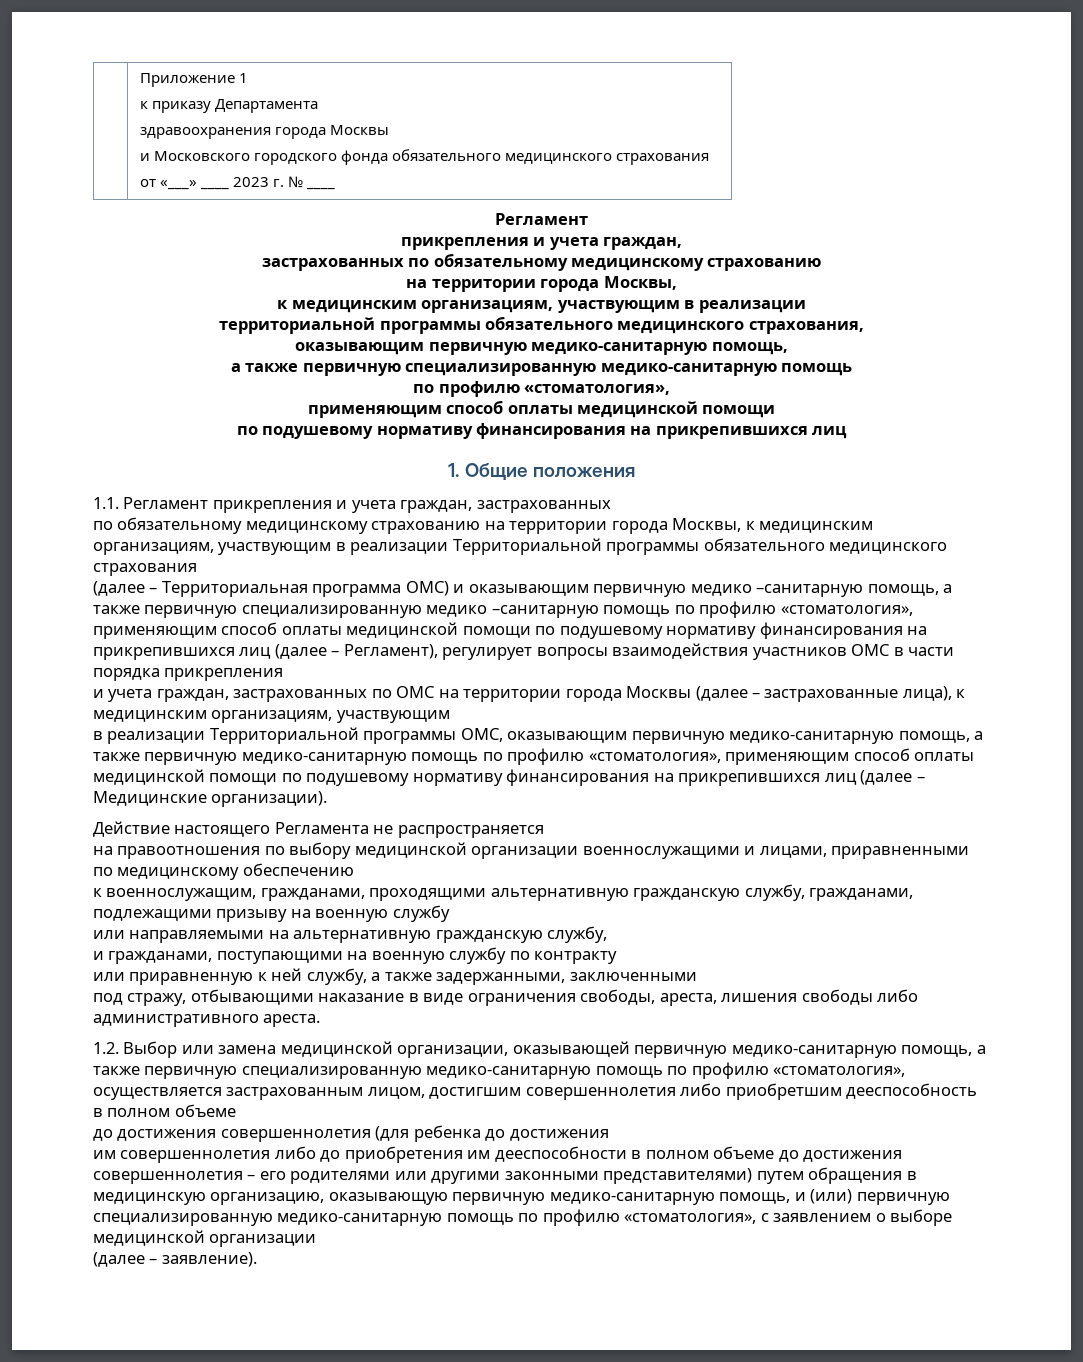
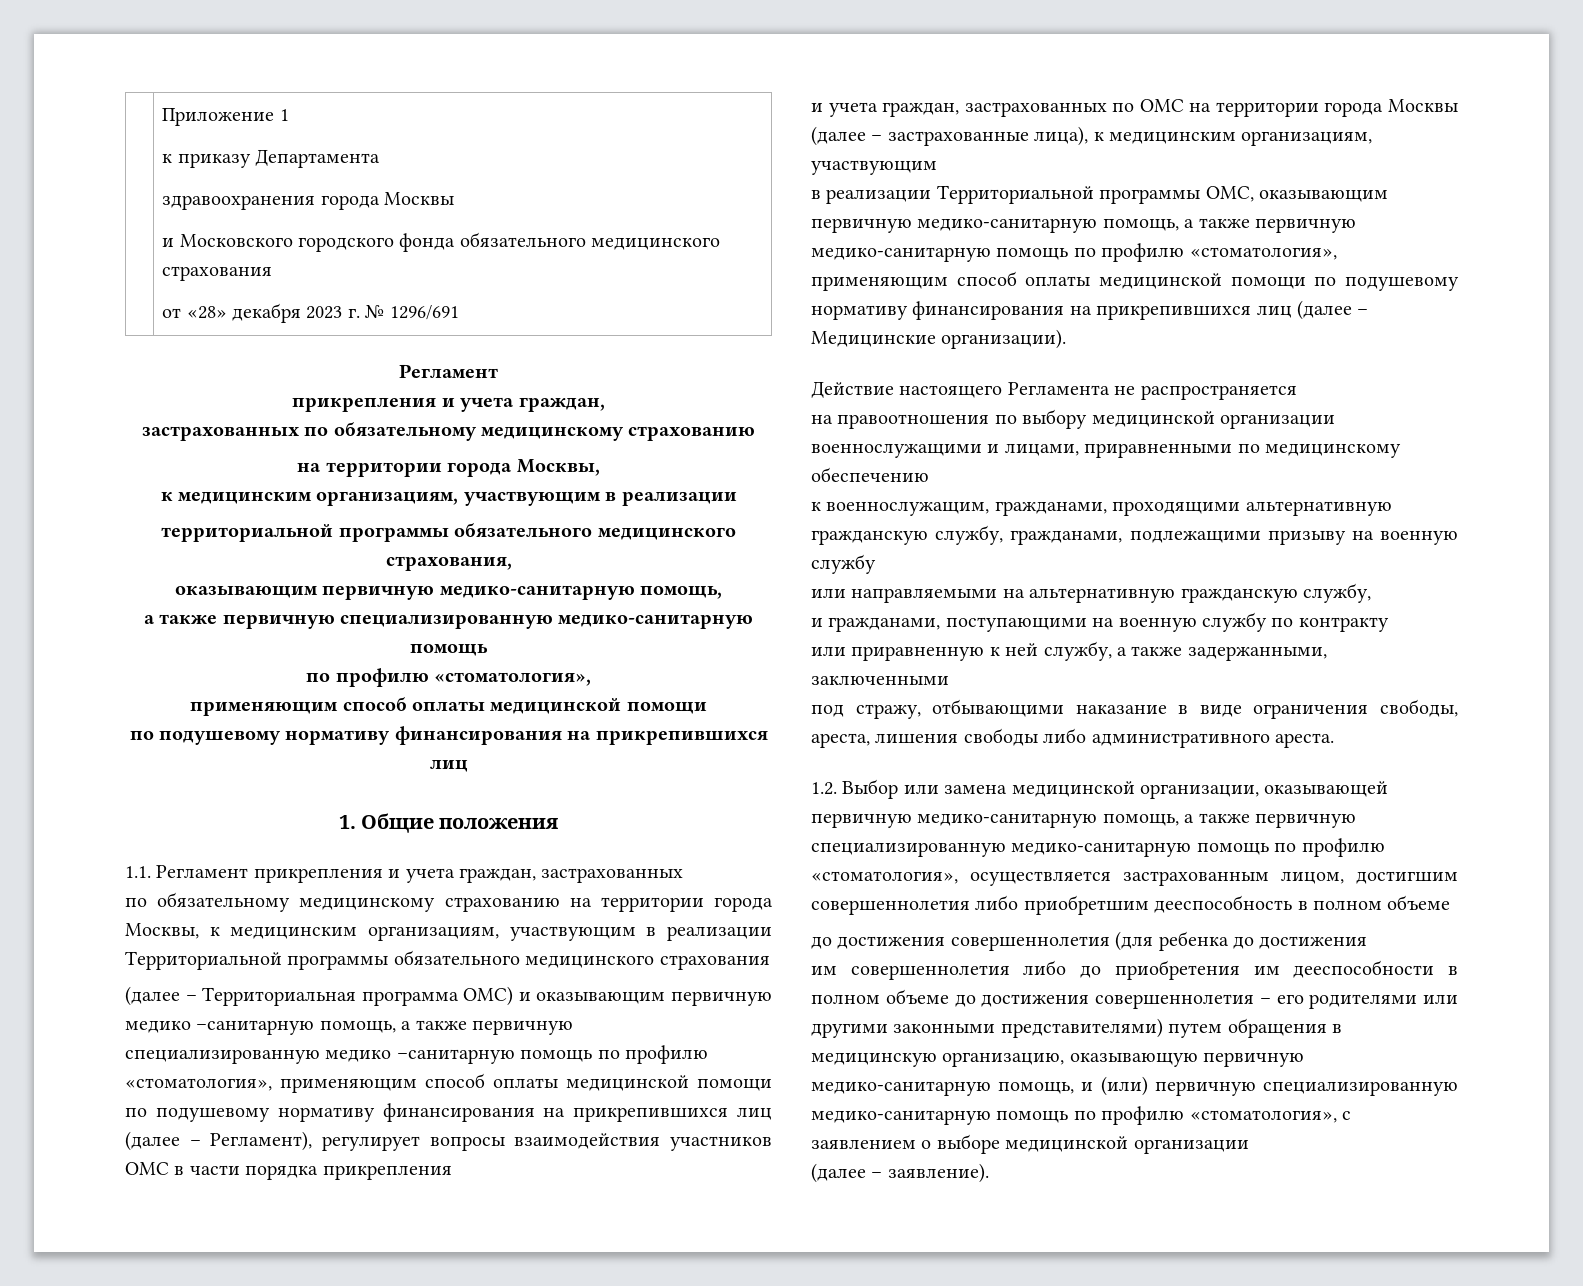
[160,179,230,190] «___» ____ -> [186,303,302,323] «28» декабря
[306,187,336,190] ____ -> [389,305,459,320] 1296/691

